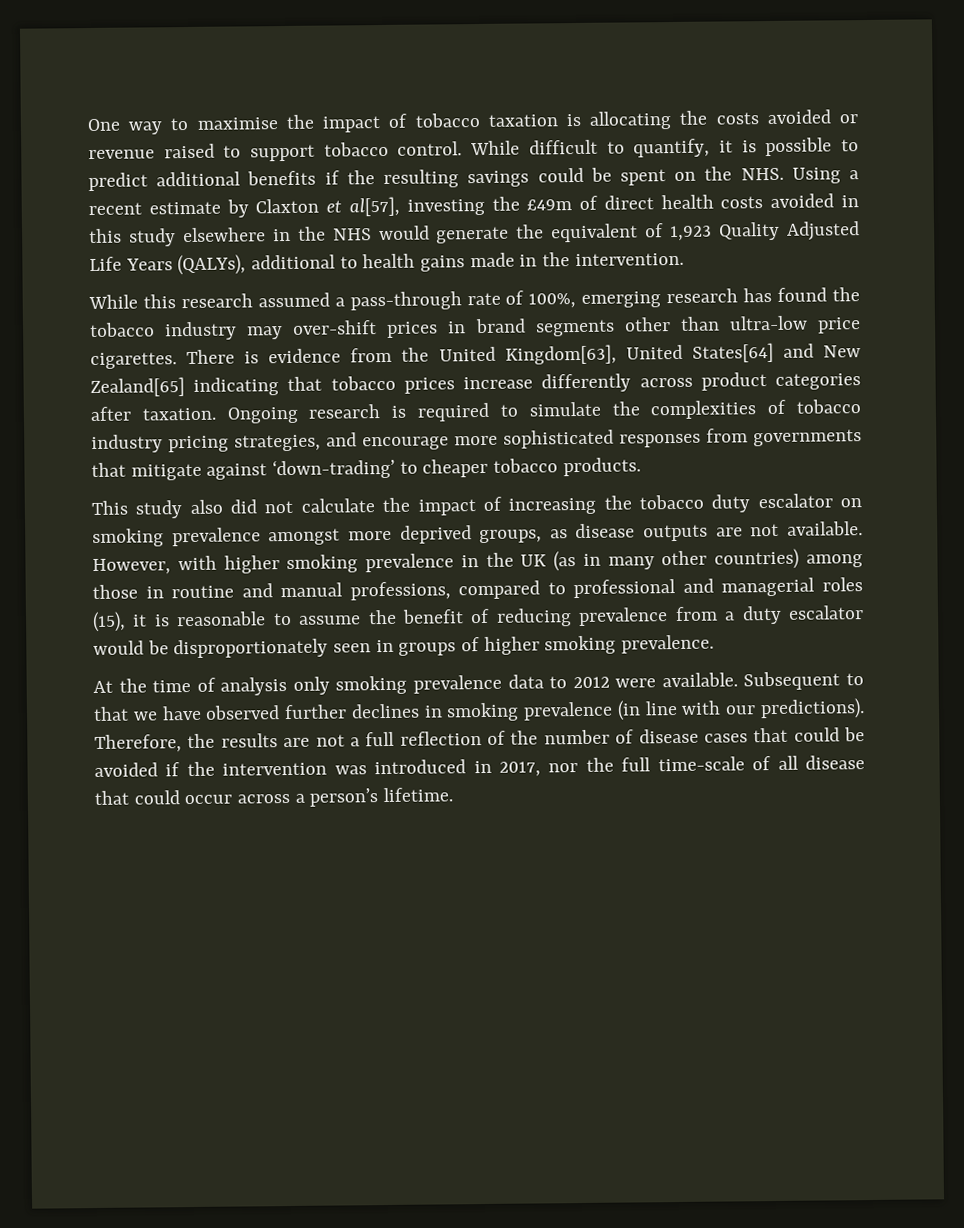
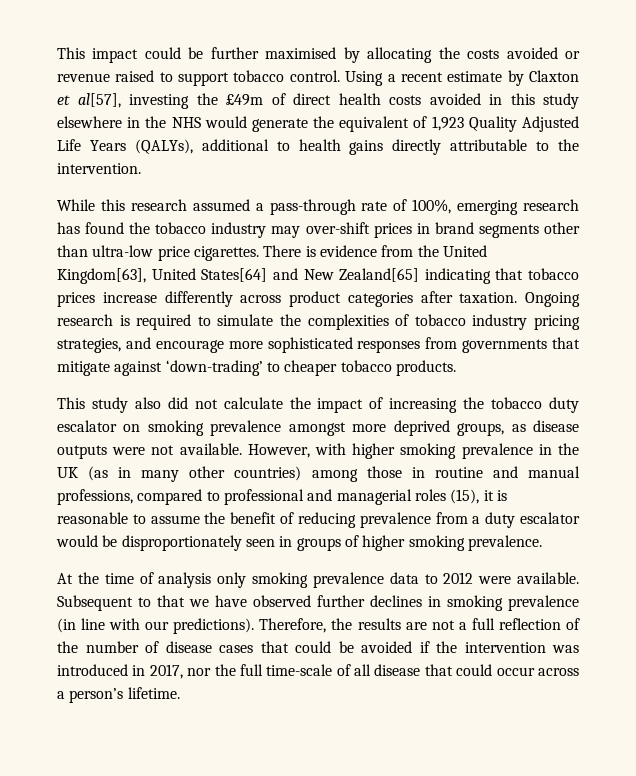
[87,112,581,135] One way to maximise the impact of tobacco taxation is -> [57,47,360,63] This impact could be further maximised by
[470,137,860,158] [88,166,784,192] While difficult to quantify, it is possible to predict additional benefits if the resulting savings could be spent on the NHS. -> (340, 76) none
[469,252,538,268] made in -> [392,139,550,155] directly attributable to
[715,527,743,537] are -> [112,447,146,455] were

